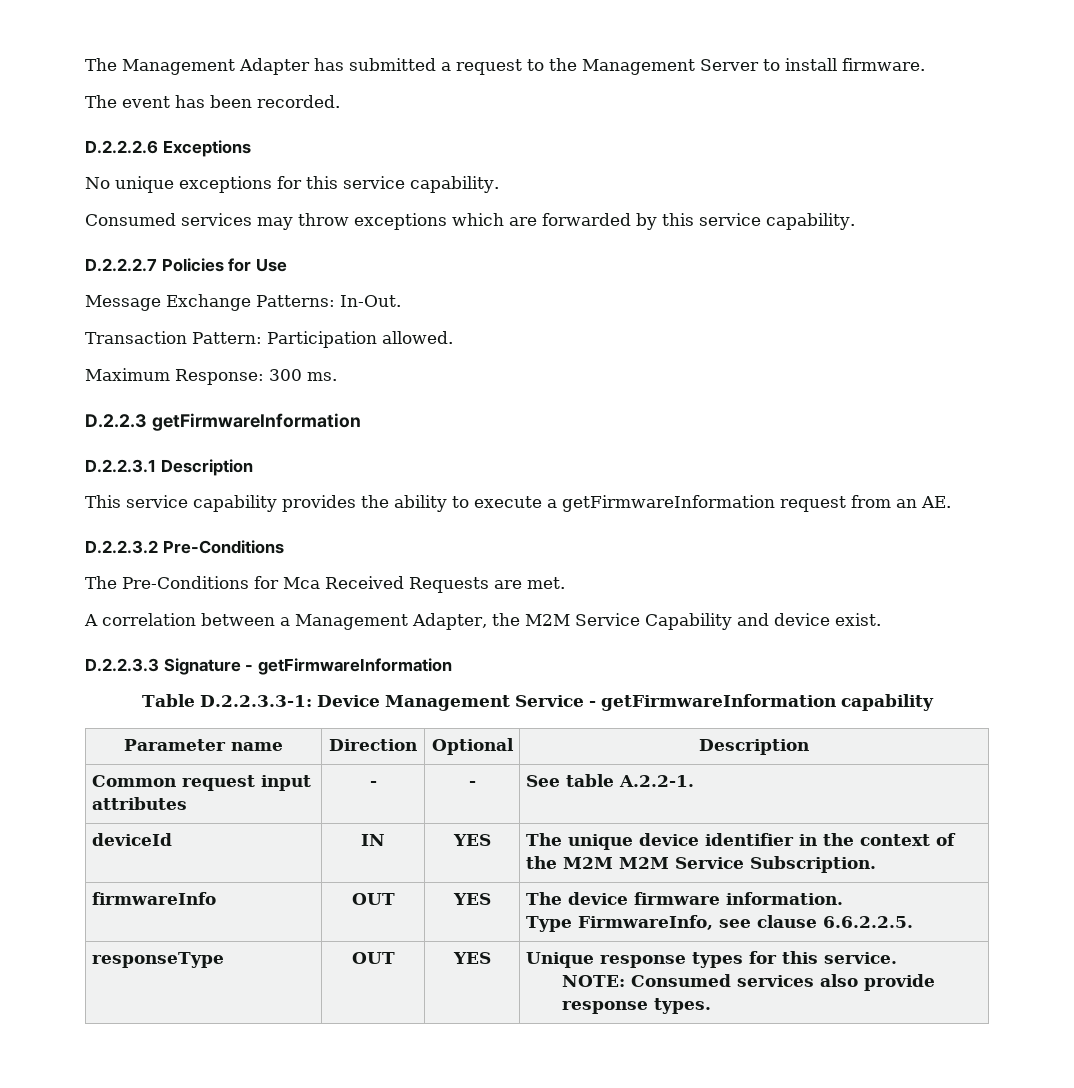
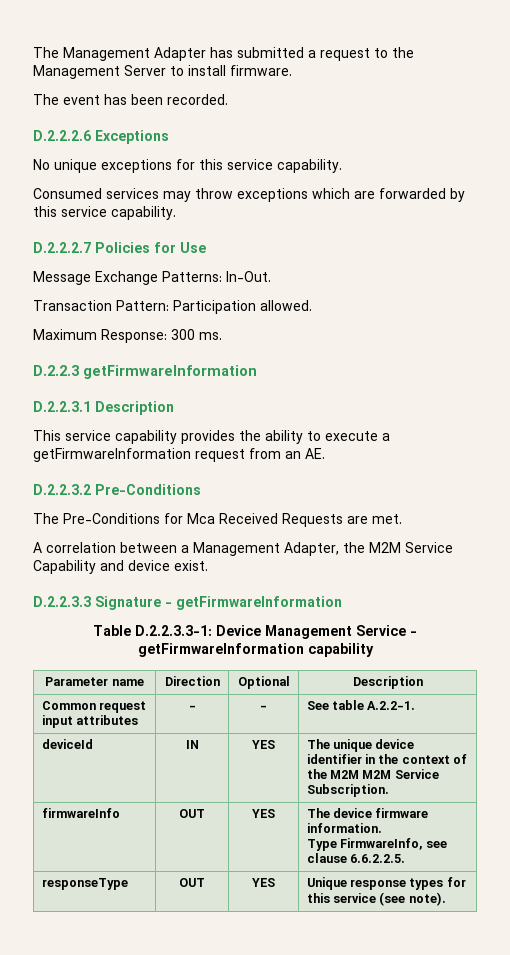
[823,952,897,964] [562,974,936,991] [562,998,712,1014] service. // NOTE: Consumed services also provide response types. -> [332,892,446,906] service (see note).

